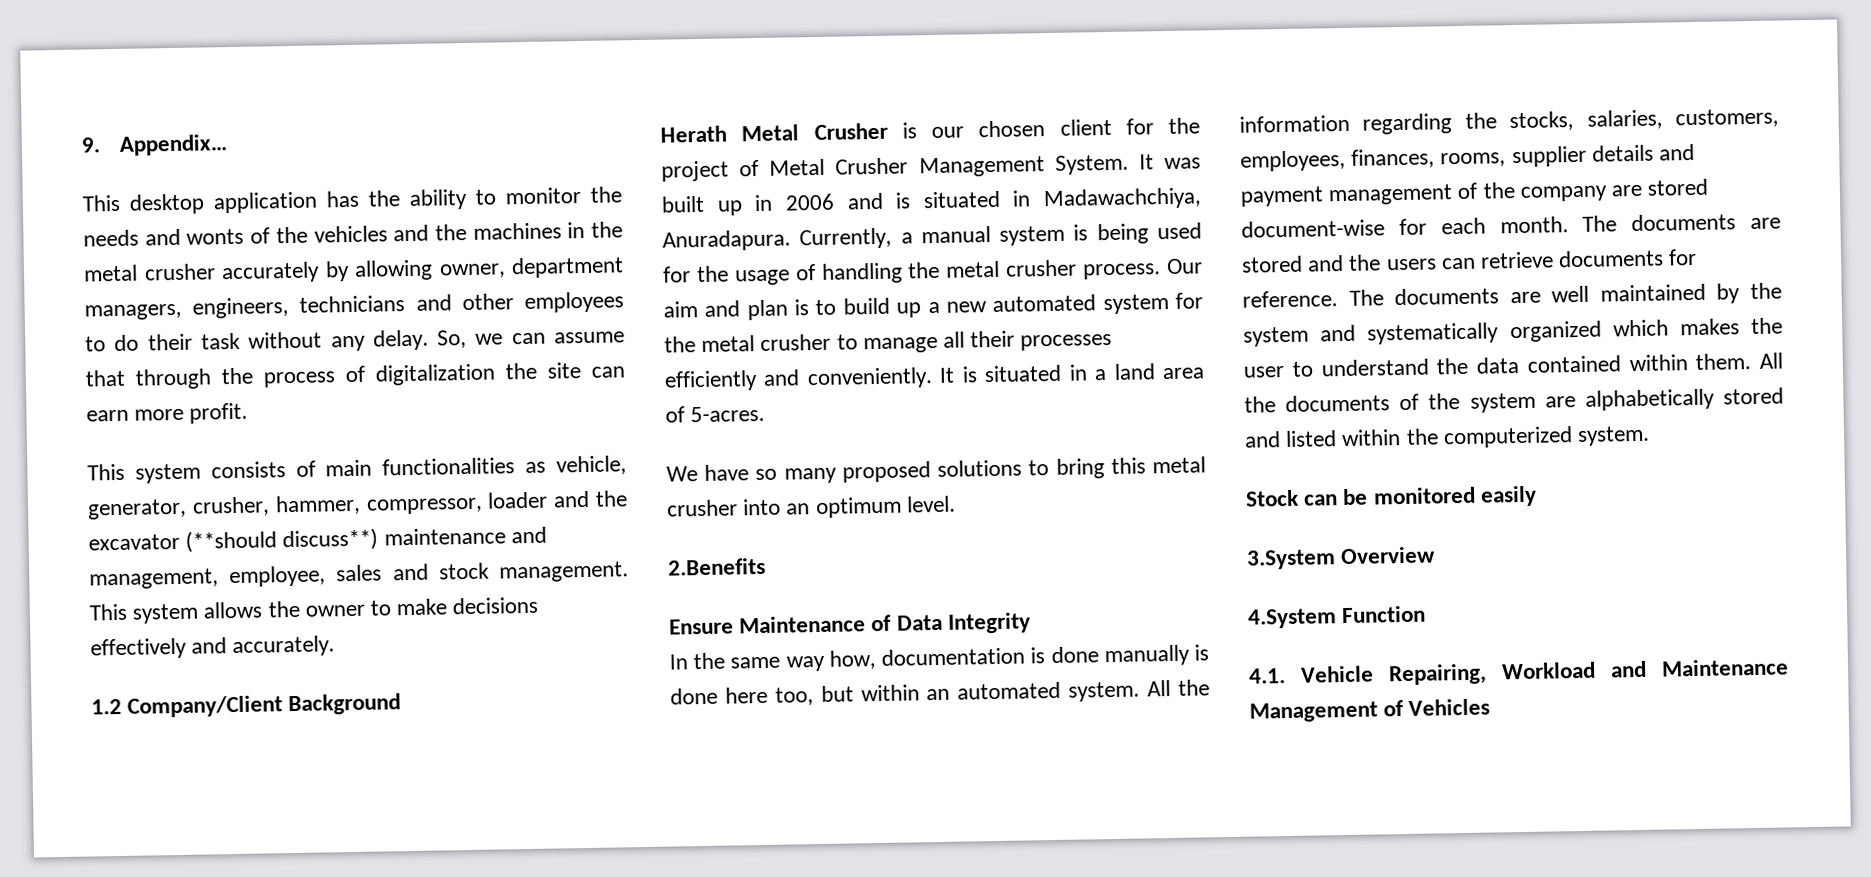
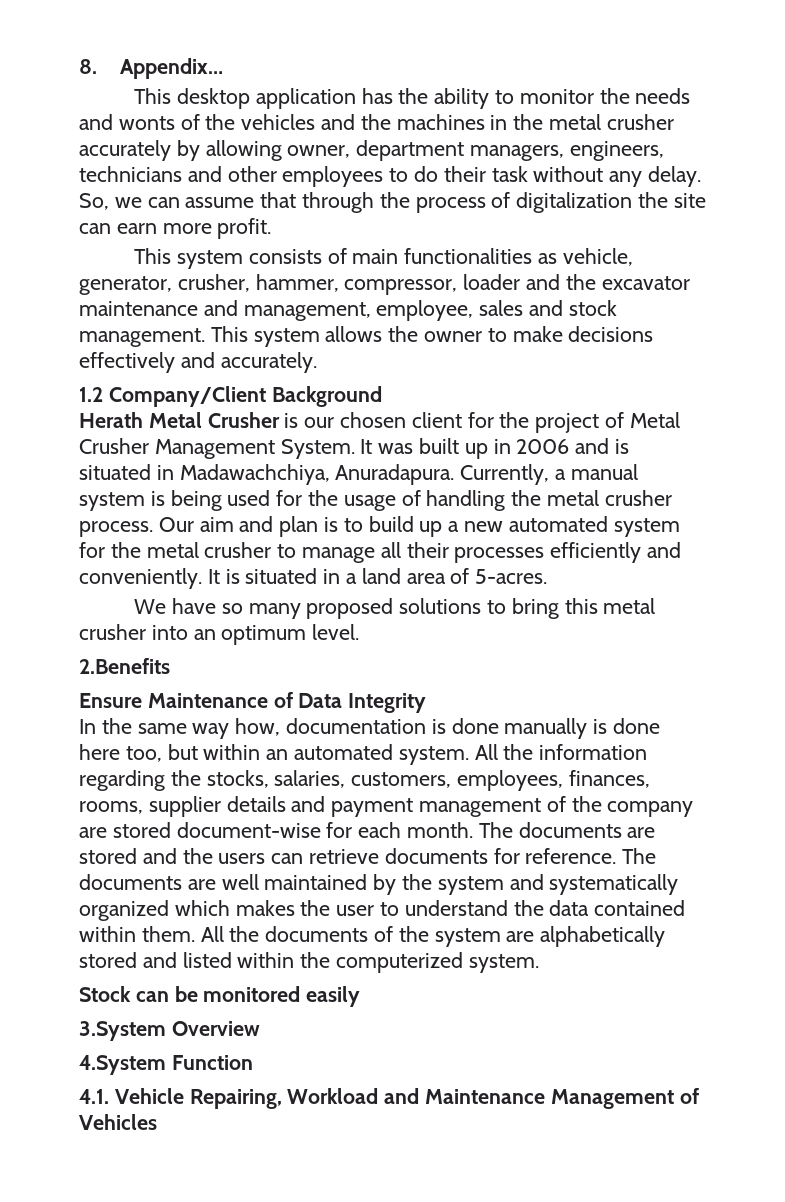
[81,137,100,153] 9. -> [79,59,97,74] 8.
[185,528,379,553] (**should discuss**) -> (690, 283) none

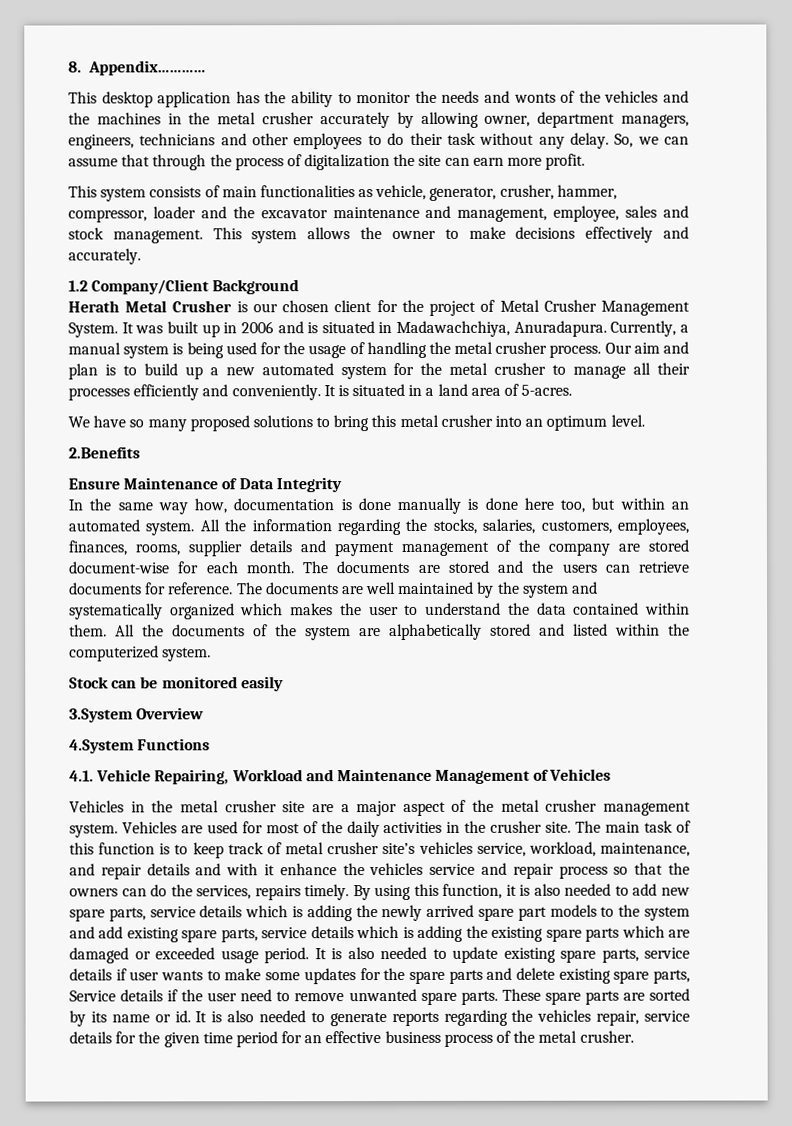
[119,58,223,79] Appendix… -> [87,60,206,76] Appendix…………
[171,1055,253,1070] Function -> [137,738,211,751] Functions
(157, 1122) none -> [69,799,692,817] [69,820,692,838] [69,841,690,859] [69,862,690,880] [69,883,690,901] [69,904,690,922] [69,925,691,943] [69,946,690,964] [69,967,690,985] [69,988,691,1005] [69,1009,690,1027] [69,1030,634,1048] // Vehicles in the metal crusher site are a major aspect of the metal crusher management system. Vehicles are used for most of the daily activities in the crusher site. The main task of this function is to keep track of metal crusher site’s vehicles service, workload, maintenance, and repair details and with it enhance the vehicles service and repair process so that the owners can do the services, repairs timely. By using this function, it is also needed to add new spare parts, service details which is adding the newly arrived spare part models to the system and add existing spare parts, service details which is adding the existing spare parts which are damaged or exceeded usage period. It is also needed to update existing spare parts, service details if user wants to make some updates for the spare parts and delete existing spare parts, Service details if the user need to remove unwanted spare parts. These spare parts are sorted by its name or id. It is also needed to generate reports regarding the vehicles repair, service details for the given time period for an effective business process of the metal crusher.

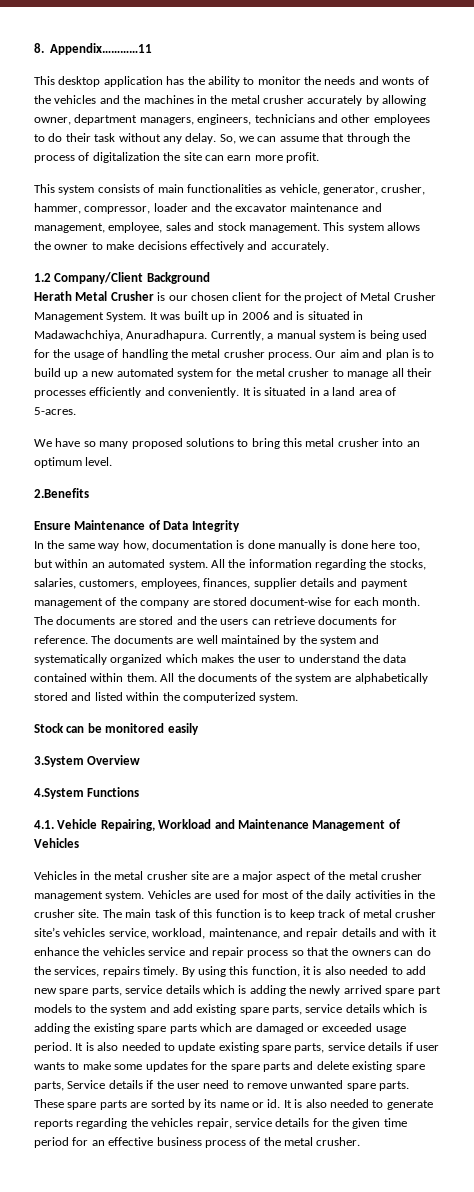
[87,60,206,76] Appendix………… -> [50,43,153,55] Appendix…………11
[513,320,607,337] Anuradapura. -> [126,330,208,341] Anuradhapura.
[135,544,180,556] rooms, -> (251, 583) none

